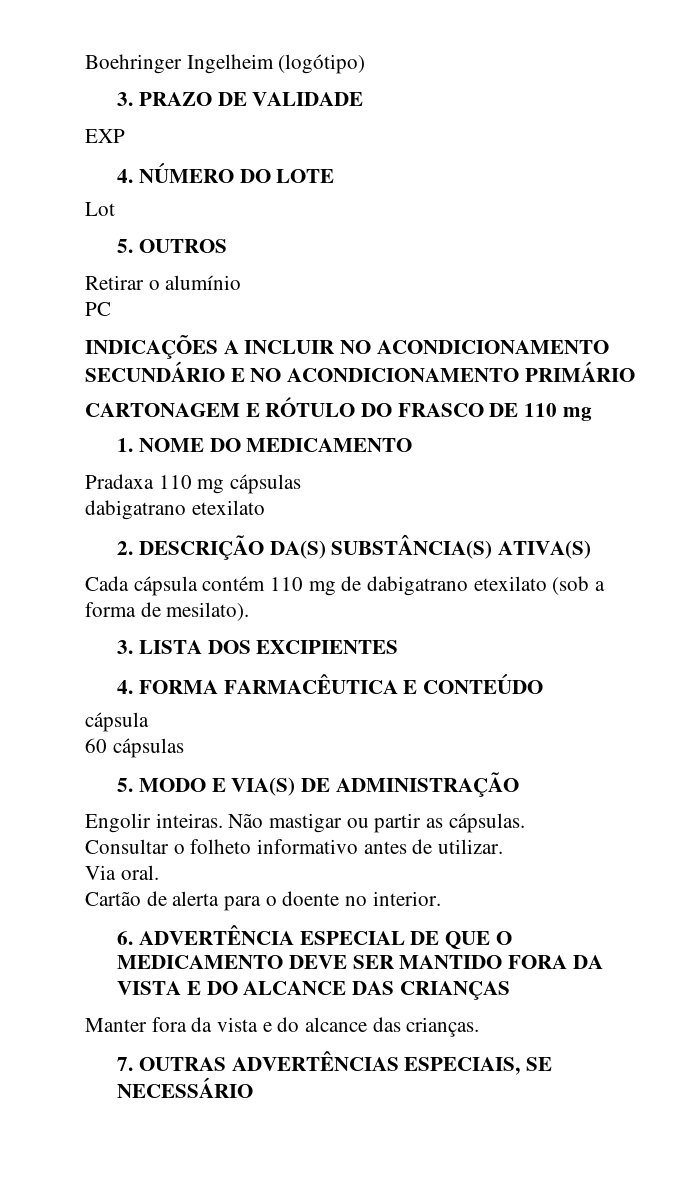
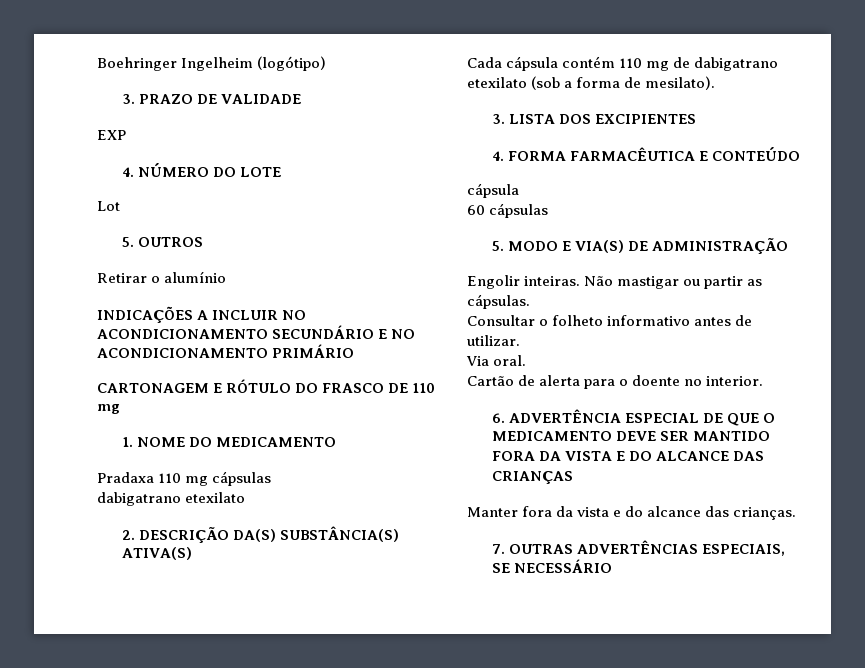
[85,302,111,316] // PC -> (227, 277) none

